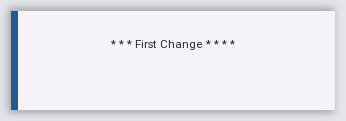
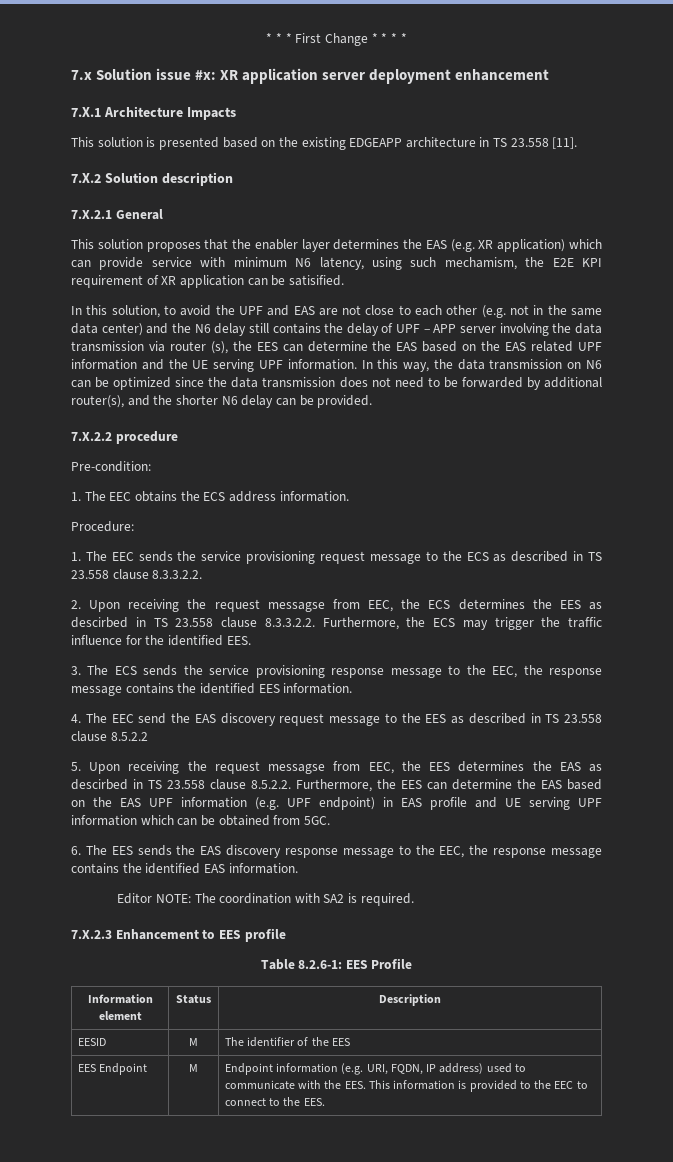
(235, 44) none -> [71,68,550,84] [71,106,236,120] [71,137,578,150] [71,172,233,186] [71,209,163,220] [71,239,602,252] [71,257,603,270] [71,275,344,288] [71,305,603,318] [71,323,602,336] [71,341,602,354] [71,359,602,372] [71,377,602,390] [71,395,373,408] [71,431,178,444] [71,461,151,472] [71,491,349,502] [71,521,134,532] [71,551,603,564] [71,569,203,580] [71,599,602,612] [71,617,602,630] [71,635,251,646] [71,665,602,678] [71,683,353,696] [71,713,602,726] [71,731,148,742] [71,761,602,774] [71,779,602,792] [71,797,602,810] [71,815,330,826] [71,845,602,858] [71,863,298,874] [117,893,414,906] [71,928,286,942] [260,958,413,970] [87,994,153,1004] [98,1011,142,1020] [176,995,211,1004] [379,994,441,1006] [77,1038,106,1046] [189,1038,198,1046] [224,1037,350,1047] [77,1063,148,1075] [189,1064,198,1072] [224,1063,526,1075] [224,1080,588,1092] [224,1097,325,1106] // 7.x Solution issue #x: XR application server deployment enhancement // 7.X.1 Architecture Impacts // This solution is presented based on the existing EDGEAPP architecture in TS 23.558 [11]. // 7.X.2 Solution description // 7.X.2.1 General // This solution proposes that the enabler layer determines the EAS (e.g. XR application) which can provide service with minimum N6 latency, using such mechamism, the E2E KPI requirement of XR application can be satisified. // In this solution, to avoid the UPF and EAS are not close to each other (e.g. not in the same data center) and the N6 delay still contains the delay of UPF – APP server involving the data transmission via router (s), the EES can determine the EAS based on the EAS related UPF information and the UE serving UPF information. In this way, the data transmission on N6 can be optimized since the data transmission does not need to be forwarded by additional router(s), and the shorter N6 delay can be provided. // 7.X.2.2 procedure // Pre-condition: // 1. The EEC obtains the ECS address information. // Procedure: // 1. The EEC sends the service provisioning request message to the ECS as described in TS 23.558 clause 8.3.3.2.2. // 2. Upon receiving the request messagse from EEC, the ECS determines the EES as descirbed in TS 23.558 clause 8.3.3.2.2. Furthermore, the ECS may trigger the traffic influence for the identified EES. // 3. The ECS sends the service provisioning response message to the EEC, the response message contains the identified EES information. // 4. The EEC send the EAS discovery request message to the EES as described in TS 23.558 clause 8.5.2.2 // 5. Upon receiving the request messagse from EEC, the EES determines the EAS as descirbed in TS 23.558 clause 8.5.2.2. Furthermore, the EES can determine the EAS based on the EAS UPF information (e.g. UPF endpoint) in EAS profile and UE serving UPF information which can be obtained from 5GC. // 6. The EES sends the EAS discovery response message to the EEC, the response message contains the identified EAS information. // Editor NOTE: The coordination with SA2 is required. // 7.X.2.3 Enhancement to EES profile // Table 8.2.6-1: EES Profile // Information element | Status | Description // EESID | M | The identifier of the EES // EES Endpoint | M | Endpoint information (e.g. URI, FQDN, IP address) used to communicate with the EES. This information is provided to the EEC to connect to the EES.

